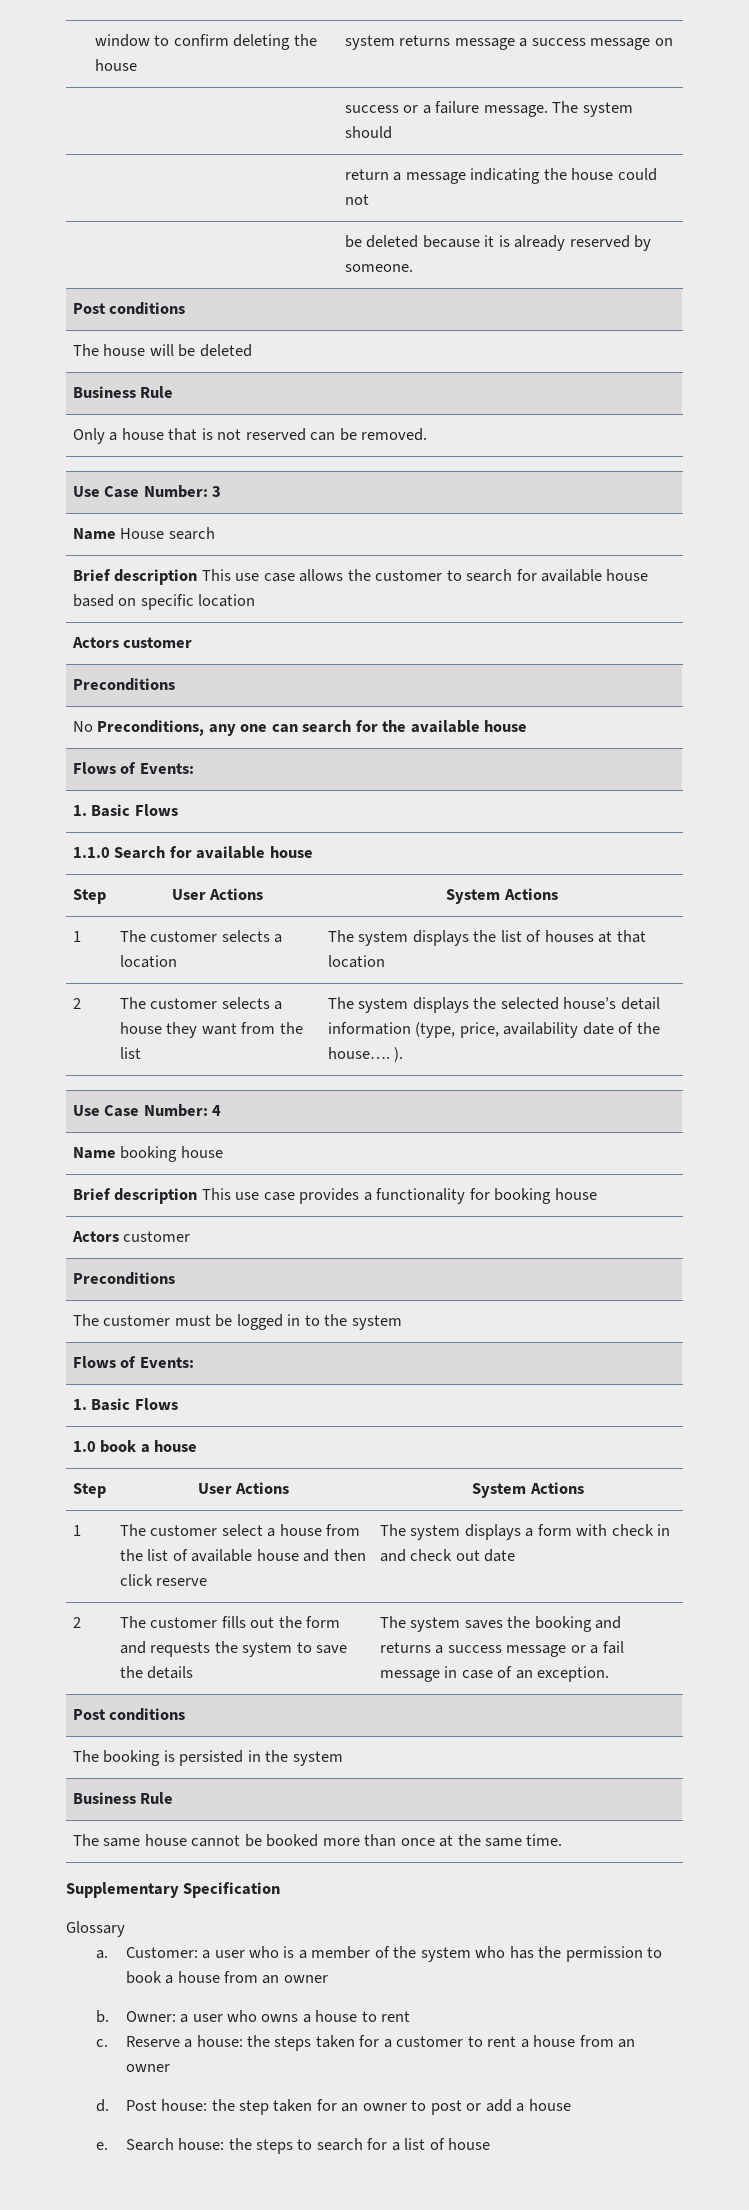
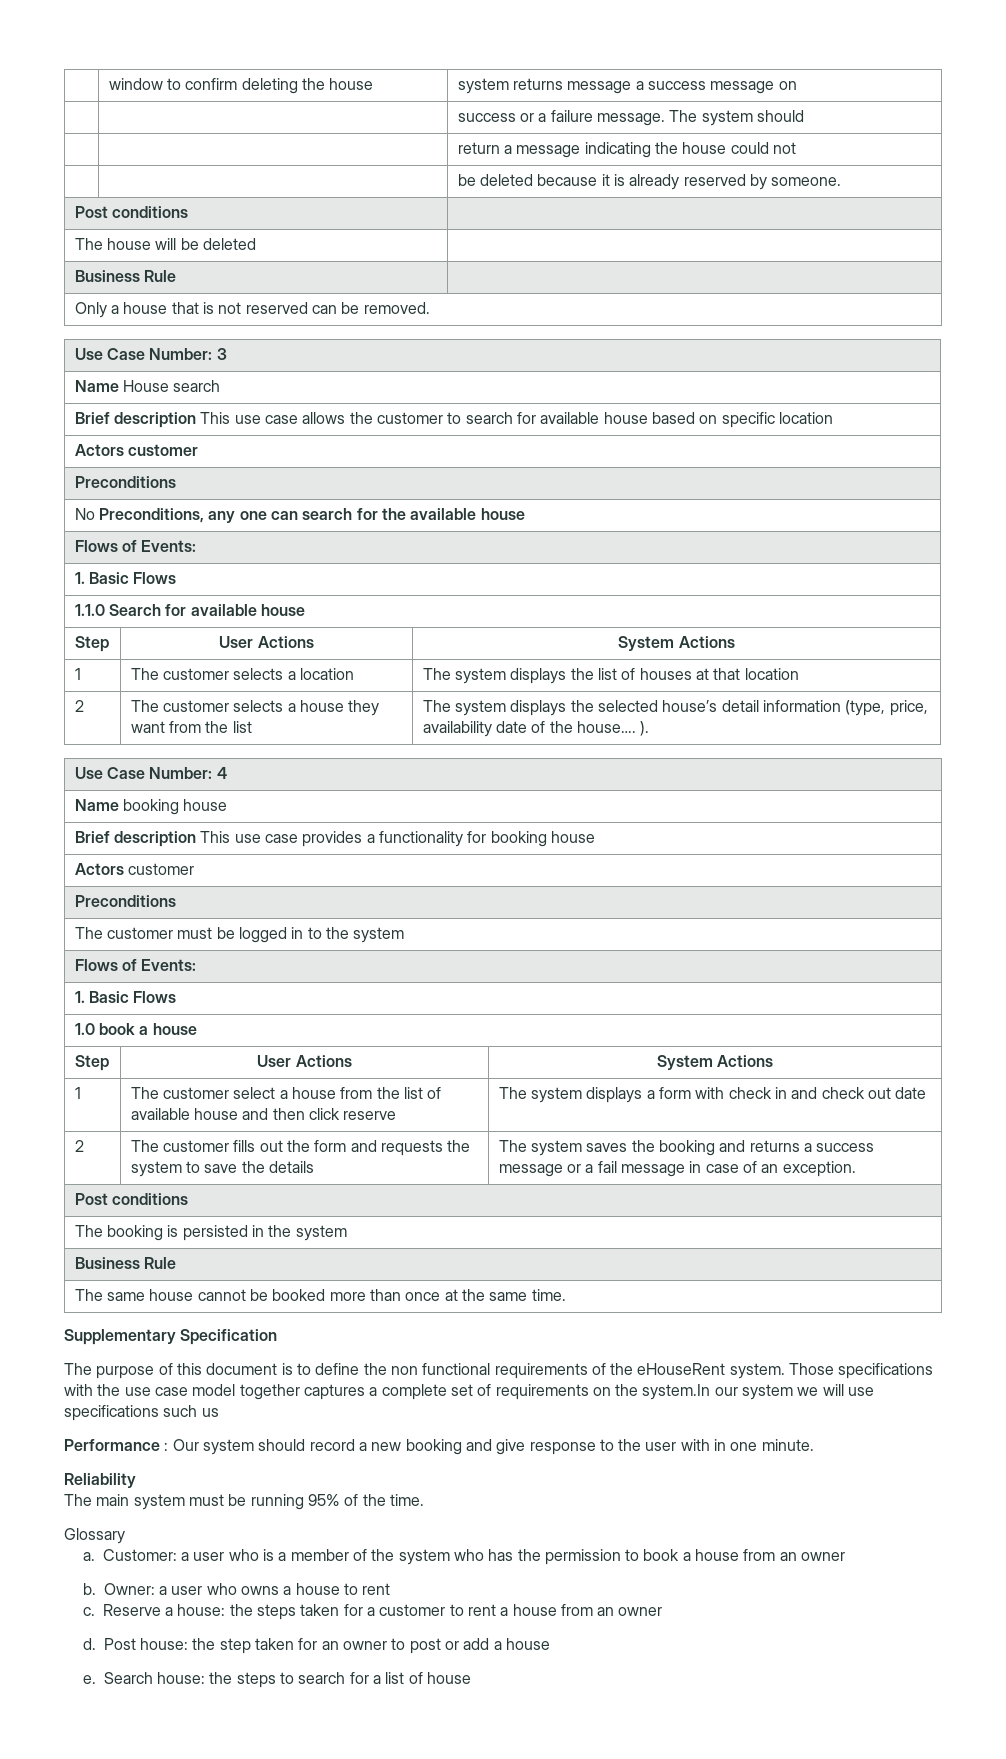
(281, 1890) none -> [64,1363,934,1379] [64,1384,875,1400] [64,1405,219,1421] [64,1439,814,1455] [64,1473,136,1488] [64,1494,424,1510] // The purpose of this document is to define the non functional requirements of the eHouseRent system. Those specifications with the use case model together captures a complete set of requirements on the system.In our system we will use specifications such us // Performance : Our system should record a new booking and give response to the user with in one minute. // Reliability // The main system must be running 95% of the time.

